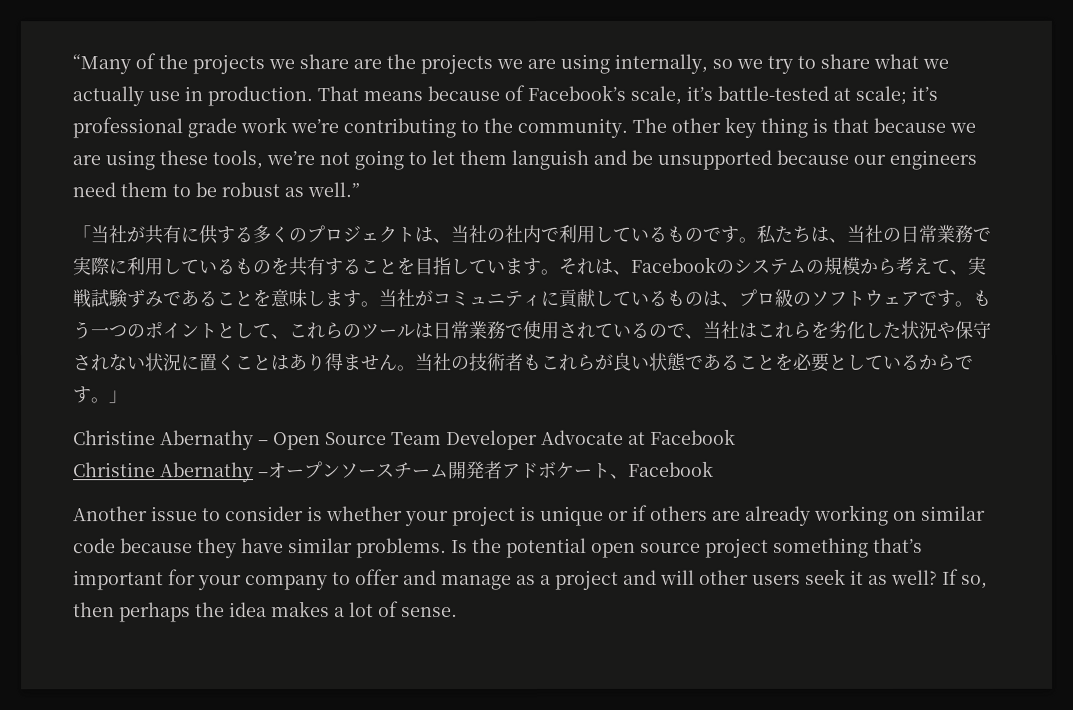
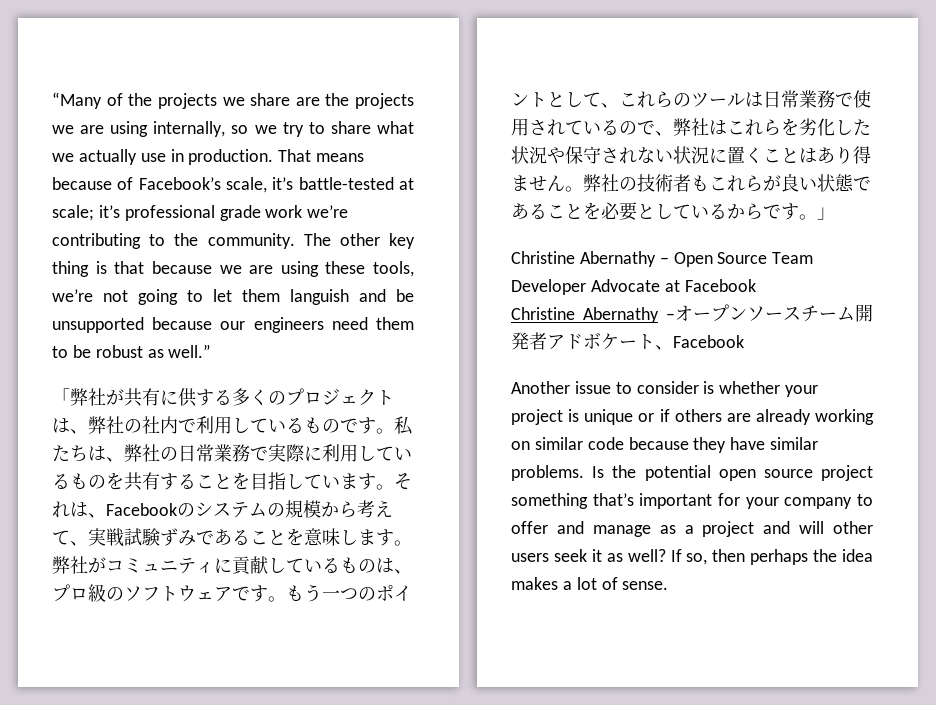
[90,225,109,244] 当 -> [70,388,88,406] 弊
[450,225,469,244] 当 -> [88,416,106,434] 弊
[846,224,865,243] 当 -> [124,444,142,462] 弊
[378,289,397,308] 当 -> [52,556,70,574] 弊
[702,320,721,339] 当 -> [673,118,691,136] 弊
[414,353,434,372] 当 -> [583,174,601,192] 弊

